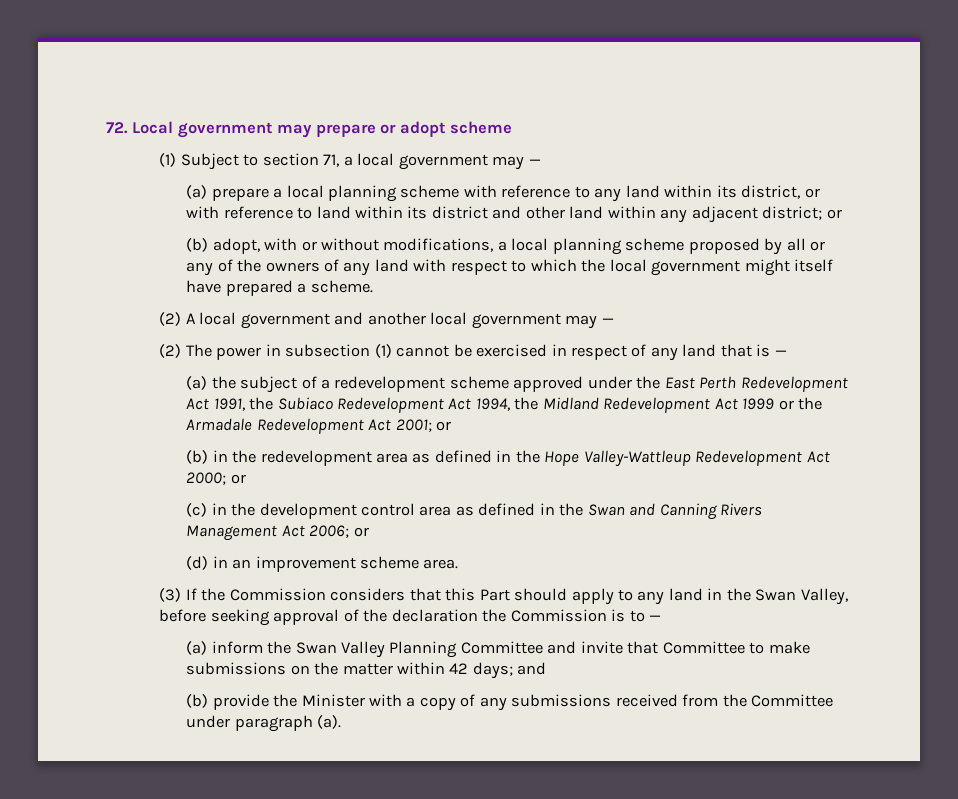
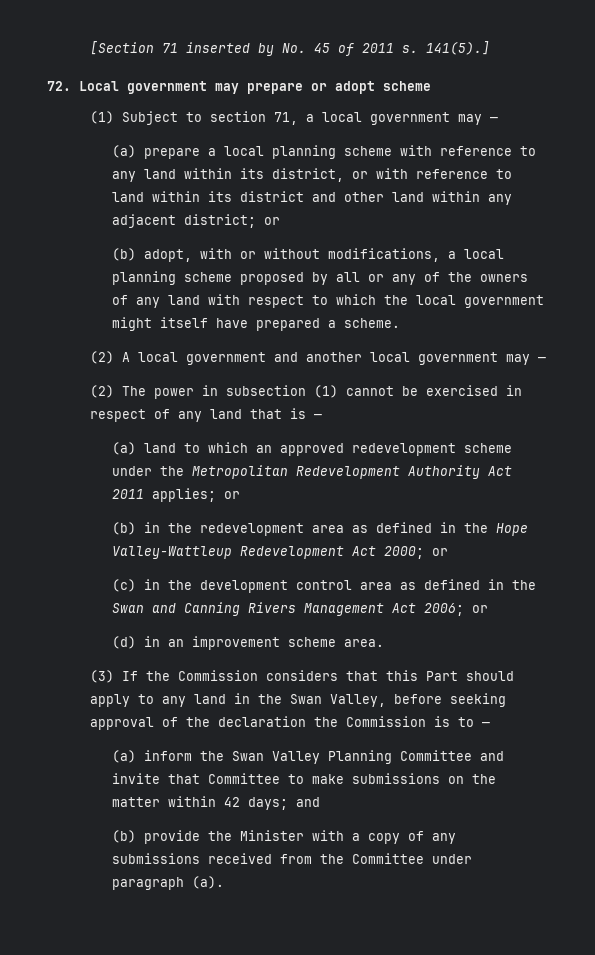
(106, 128) none -> [90,41,491,56] [Section 71 inserted by No. 45 of 2011 s. 141(5).] //
[211,376,330,393] the subject of a -> [143,442,344,456] land to which an approved
[513,376,584,392] approved -> (512, 448) none
[664,376,848,392] [186,397,823,413] [186,418,432,434] East Perth Redevelopment Act 1991, the Subiaco Redevelopment Act 1994, the Midland Redevelopment Act 1999 or the Armadale Redevelopment Act 2001; -> [191,465,512,479] [111,488,216,502] Metropolitan Redevelopment Authority Act 2011 applies;

